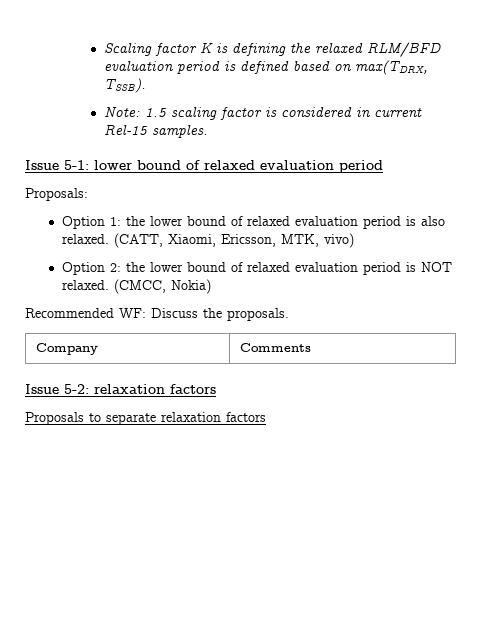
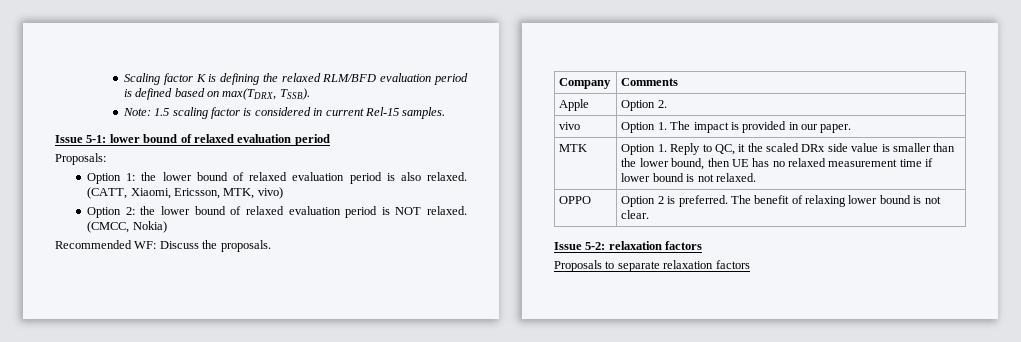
(311, 347) none -> [559,99,590,111] [621,100,667,111] [559,122,581,130] [621,121,852,133] [559,144,588,152] [621,143,956,155] [621,158,934,170] [621,173,756,182] [559,196,592,204] [621,195,941,207] [621,210,650,219] // Apple | Option 2. // vivo | Option 1. The impact is provided in our paper. // MTK | Option 1. Reply to QC, it the scaled DRx side value is smaller than the lower bound, then UE has no relaxed measurement time if lower bound is not relaxed. // OPPO | Option 2 is preferred. The benefit of relaxing lower bound is not clear.

